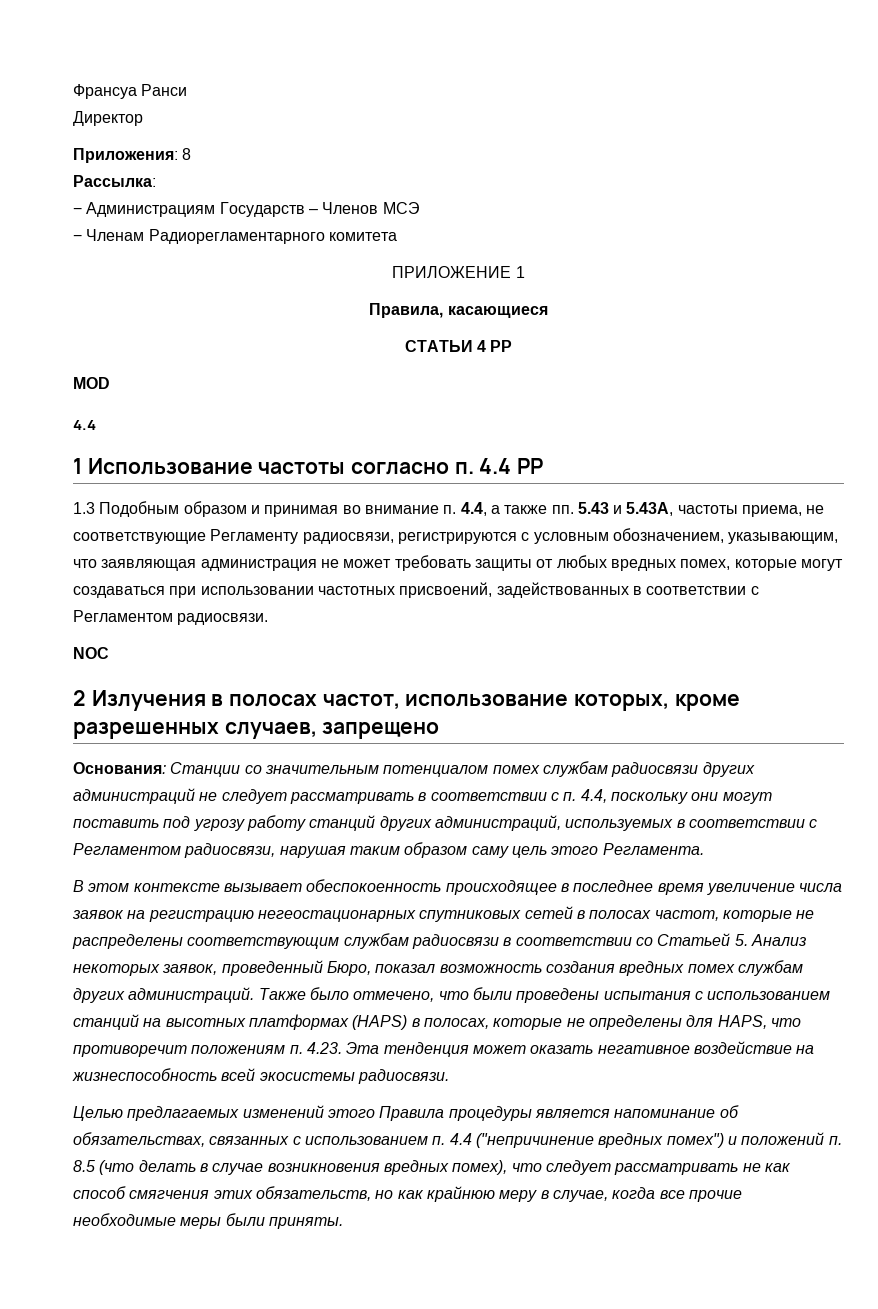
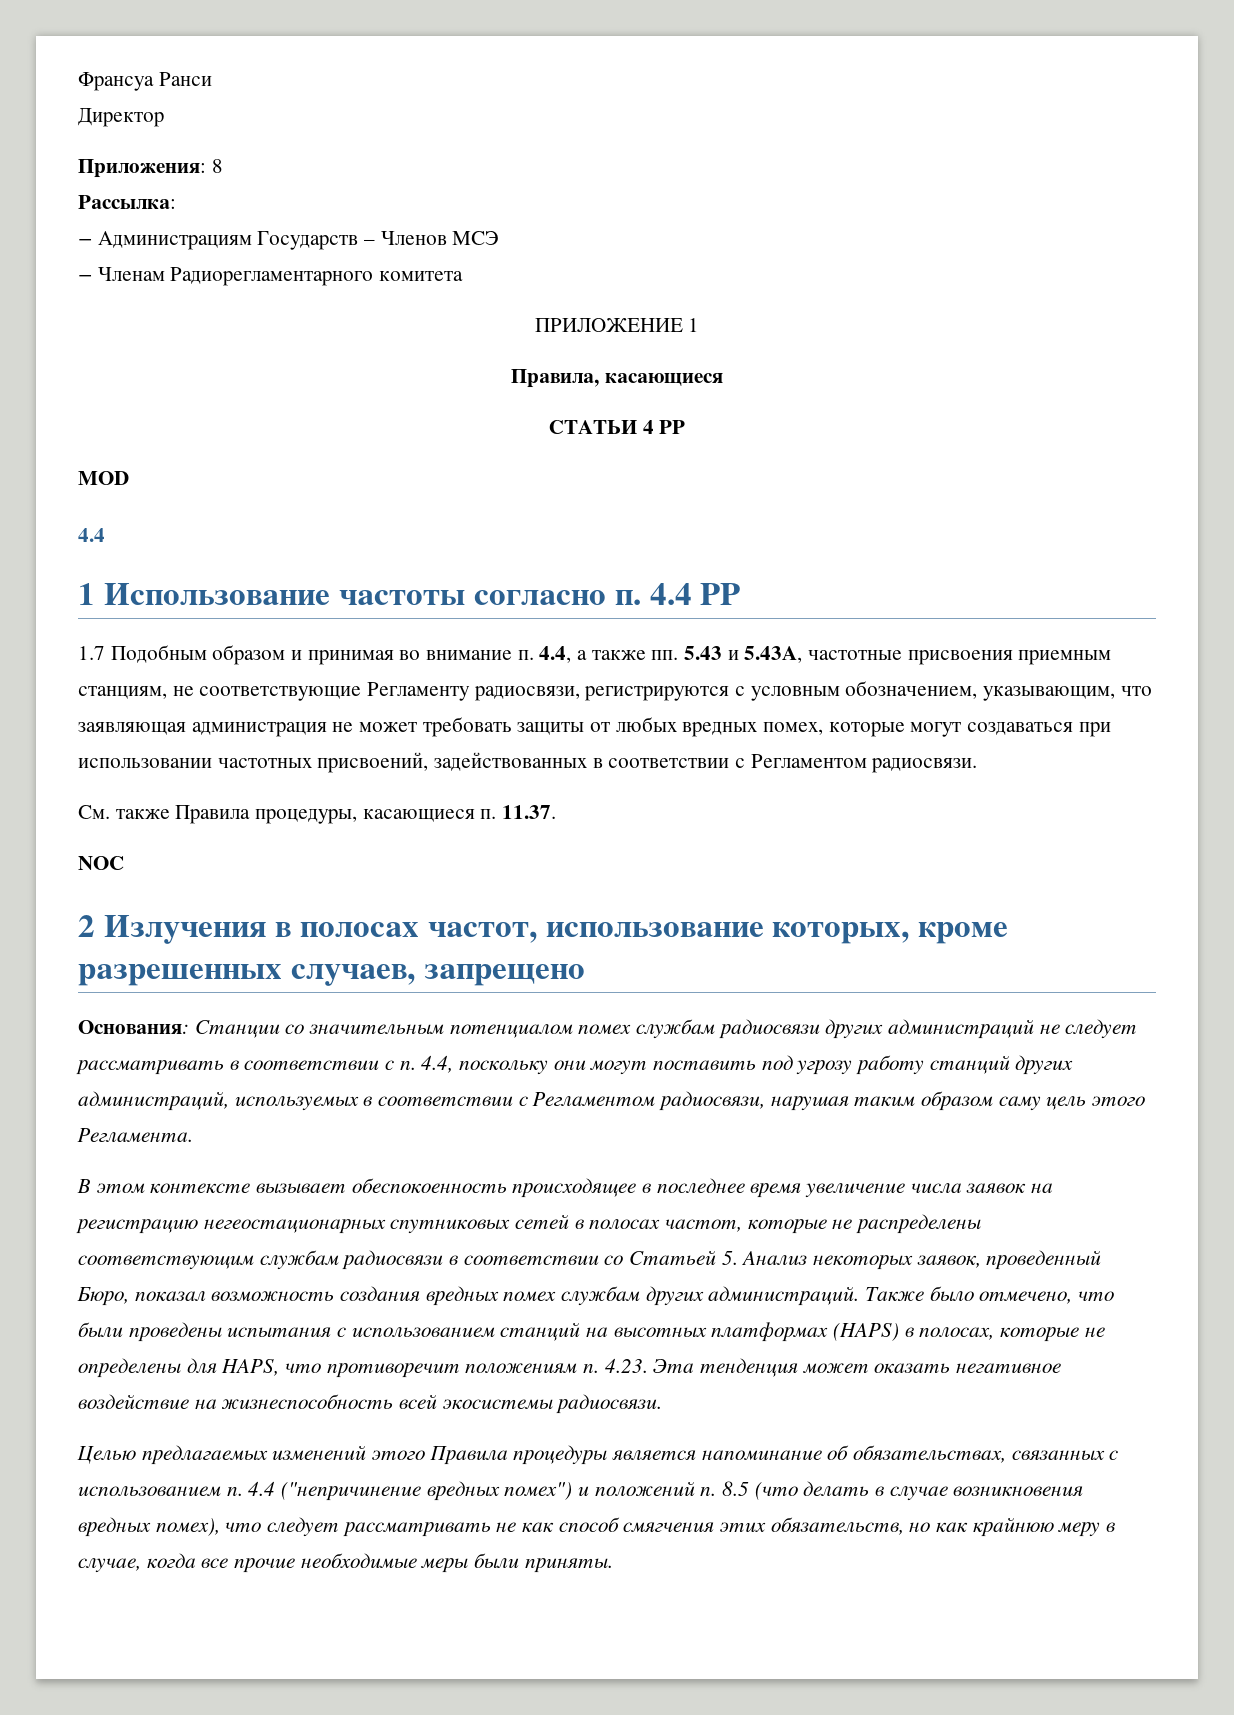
[73,502,95,514] 1.3 -> [78,646,105,660] 1.7
[677,505,803,517] частоты приема, -> [808,650,1112,665] [78,686,167,699] частотные присвоения приемным станциям,
(269, 619) none -> [78,805,557,824] // См. также Правила процедуры, касающиеся п. 11.37.

